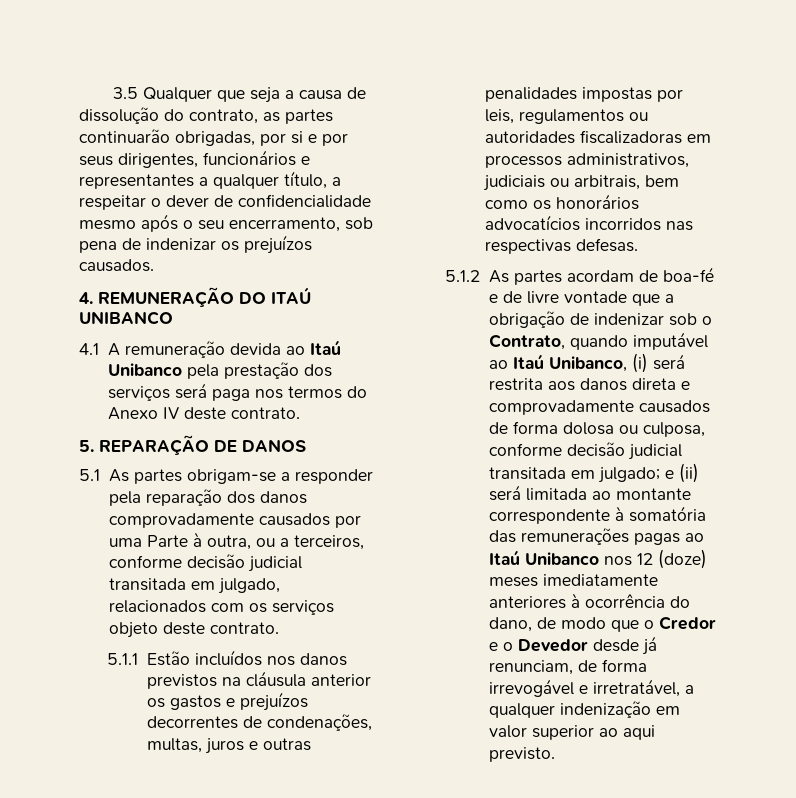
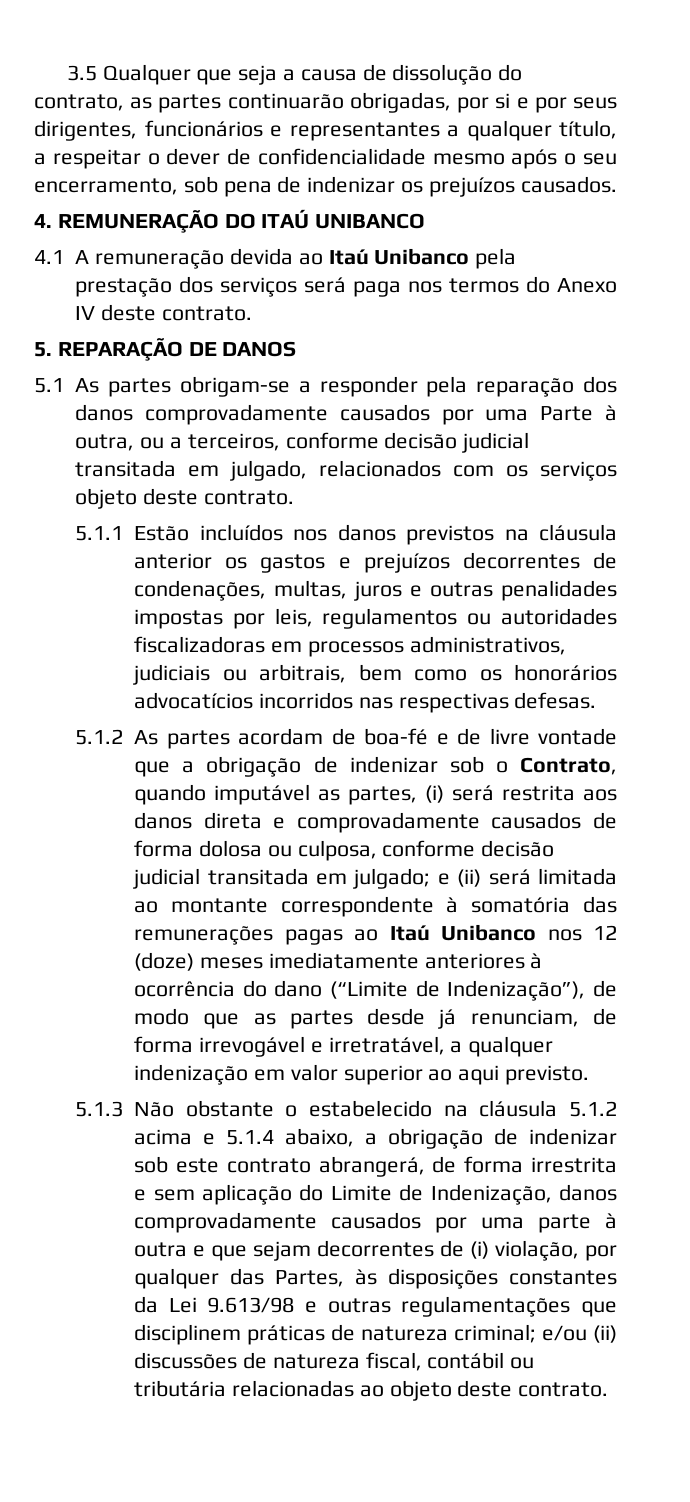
[489,354,628,372] ao Itaú Unibanco, -> [318,786,418,805] as partes,
[489,616,717,632] [489,639,589,652] dano, de modo que o Credor e o Devedor -> [274,980,617,1001] [134,1008,353,1029] dano (“Limite de Indenização”), de modo que as partes
(556, 754) none -> [75,1100,617,1117] [134,1128,617,1149] [134,1156,617,1177] [134,1184,617,1205] [134,1212,618,1233] [134,1240,617,1261] [134,1268,617,1289] [134,1296,617,1317] [134,1324,617,1345] [134,1352,535,1371] [134,1380,609,1401] // 5.1.3 Não obstante o estabelecido na cláusula 5.1.2 acima e 5.1.4 abaixo, a obrigação de indenizar sob este contrato abrangerá, de forma irrestrita e sem aplicação do Limite de Indenização, danos comprovadamente causados por uma parte à outra e que sejam decorrentes de (i) violação, por qualquer das Partes, às disposições constantes da Lei 9.613/98 e outras regulamentações que disciplinem práticas de natureza criminal; e/ou (ii) discussões de natureza fiscal, contábil ou tributária relacionadas ao objeto deste contrato.

